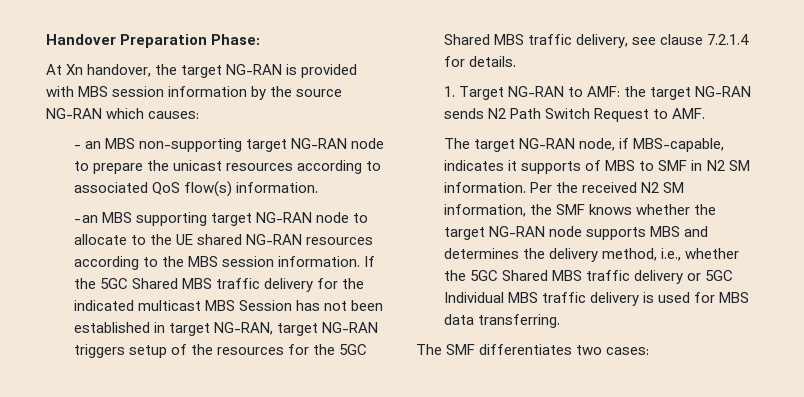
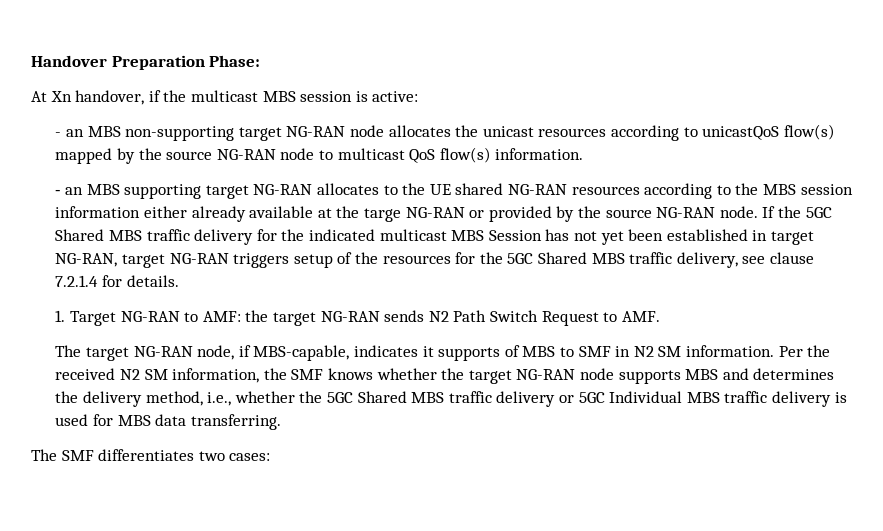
[155,64,358,78] [46,86,343,100] [46,108,200,119] the target NG-RAN is provided with MBS session information by the source NG-RAN which causes: -> [148,90,419,102] if the multicast MBS session is active:
[74,161,144,174] to prepare -> [388,125,451,137] allocates
[74,182,149,193] associated -> [702,124,835,140] [55,148,405,164] unicastQoS flow(s) mapped by the source NG-RAN node to multicast
[316,212,369,223] [74,234,128,245] node to allocate -> [317,183,380,195] allocates
[278,256,361,267] information. -> [55,206,758,222] information either already available at the targe NG-RAN or provided by the source NG-RAN node.
(348, 306) none -> [600,231,624,245] yet

